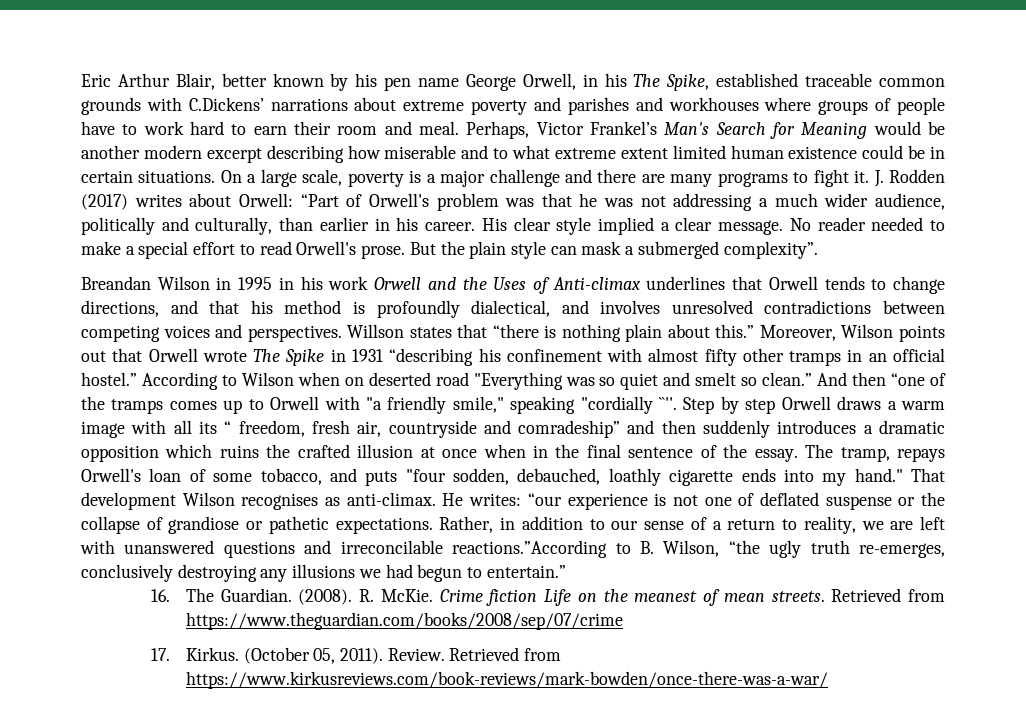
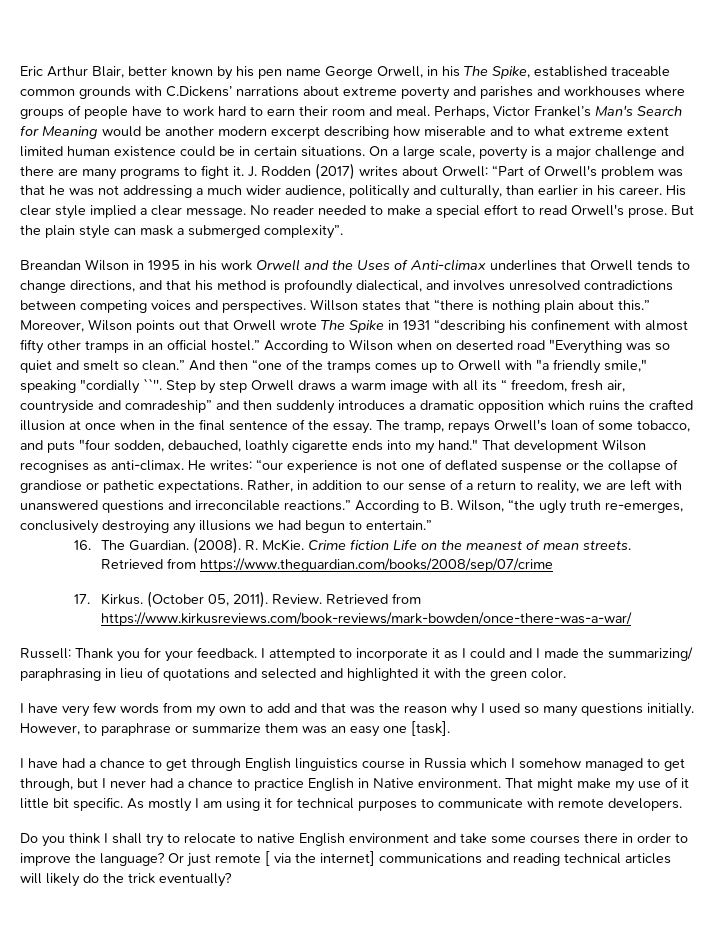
[452,540,608,558] reactions.”According -> [284,500,419,513] reactions.” According
(828, 680) none -> [20,647,693,662] [20,667,566,681] [20,702,694,717] [20,721,450,737] [20,758,685,771] [20,777,689,792] [20,797,682,812] [20,833,688,847] [20,851,671,867] [20,872,232,887] // Russell: Thank you for your feedback. I attempted to incorporate it as I could and I made the summarizing/ paraphrasing in lieu of quotations and selected and highlighted it with the green color. // I have very few words from my own to add and that was the reason why I used so many questions initially. However, to paraphrase or summarize them was an easy one [task]. // I have had a chance to get through English linguistics course in Russia which I somehow managed to get through, but I never had a chance to practice English in Native environment. That might make my use of it little bit specific. As mostly I am using it for technical purposes to communicate with remote developers. // Do you think I shall try to relocate to native English environment and take some courses there in order to improve the language? Or just remote [ via the internet] communications and reading technical articles will likely do the trick eventually?

